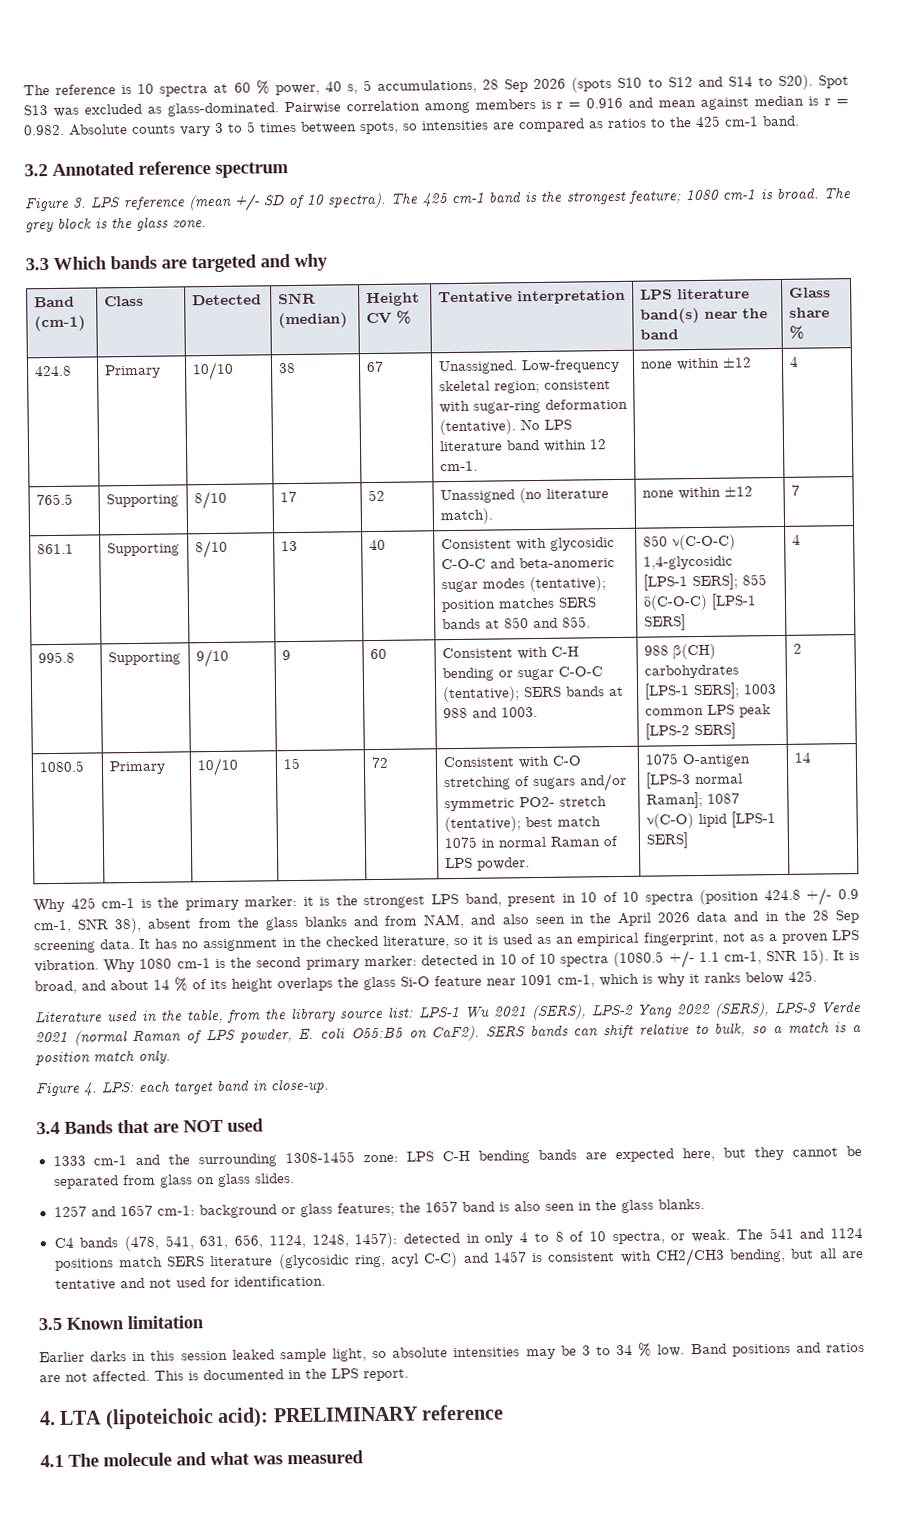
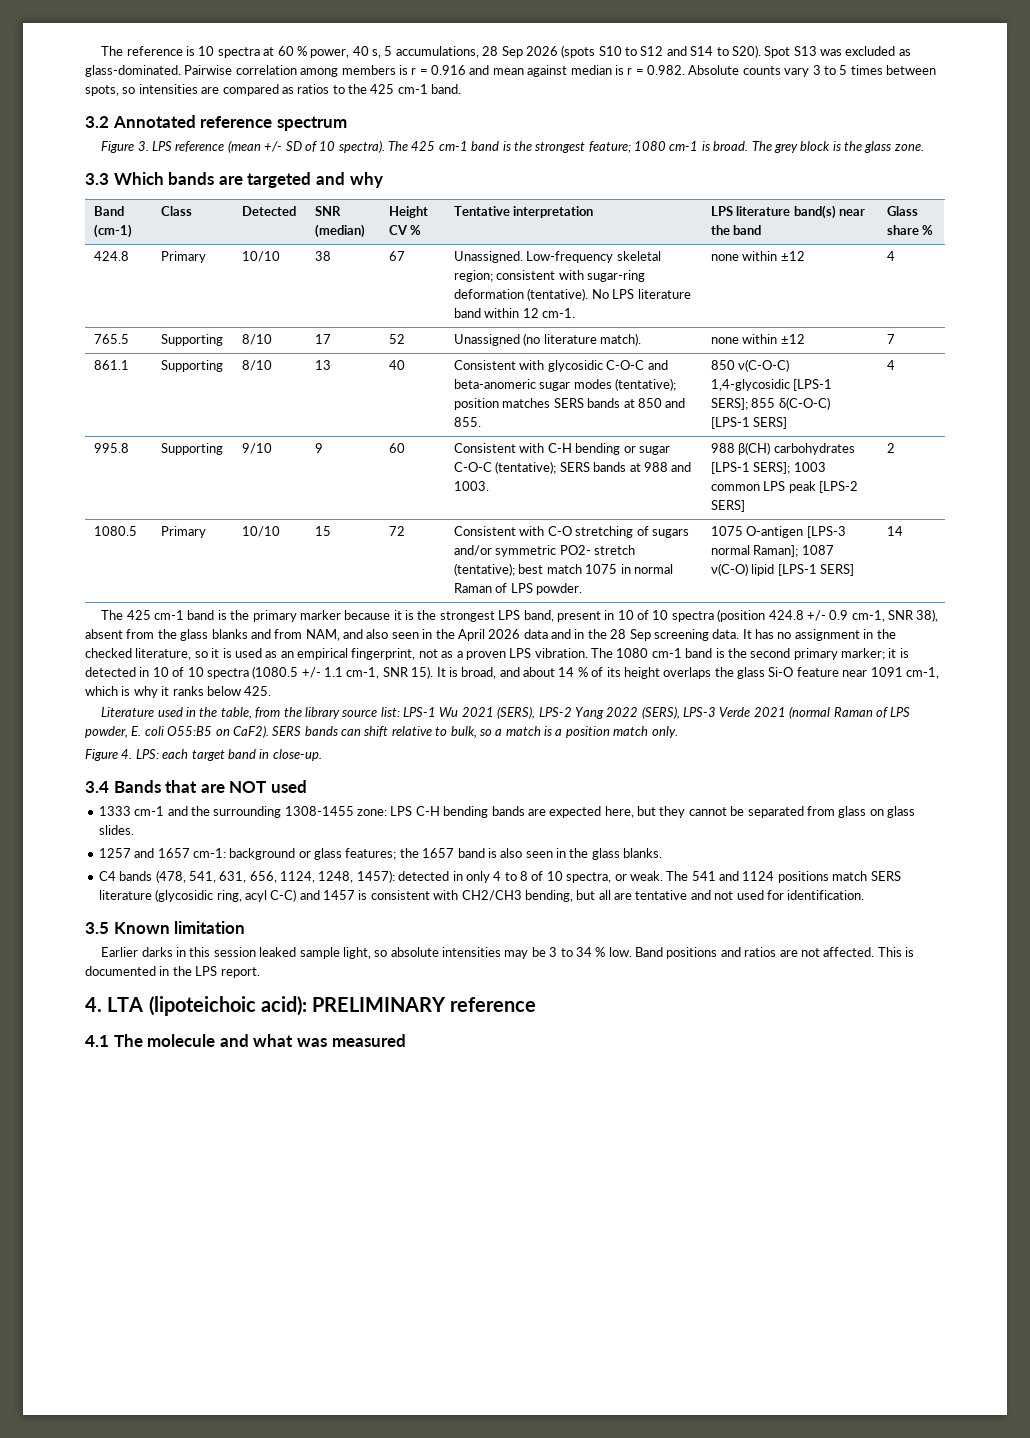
[33,897,136,913] Why 425 cm-1 -> [101,610,215,620] The 425 cm-1 band
[244,895,298,907] marker: -> [299,610,391,620] marker because
[103,958,211,973] Why 1080 cm-1 -> [591,648,713,658] The 1080 cm-1 band
[363,955,417,967] marker: -> [841,648,909,660] marker; it is

